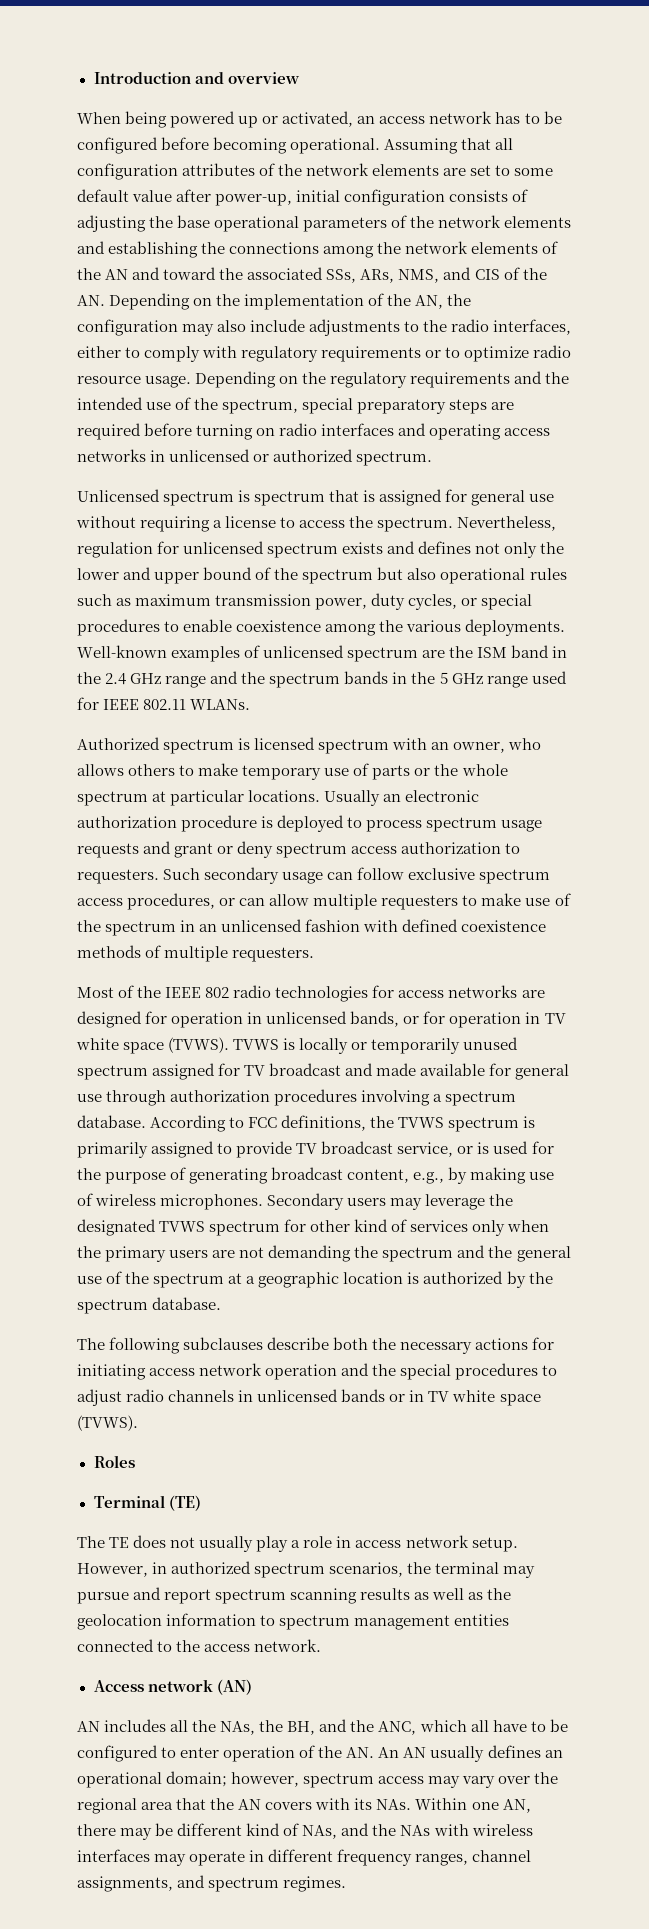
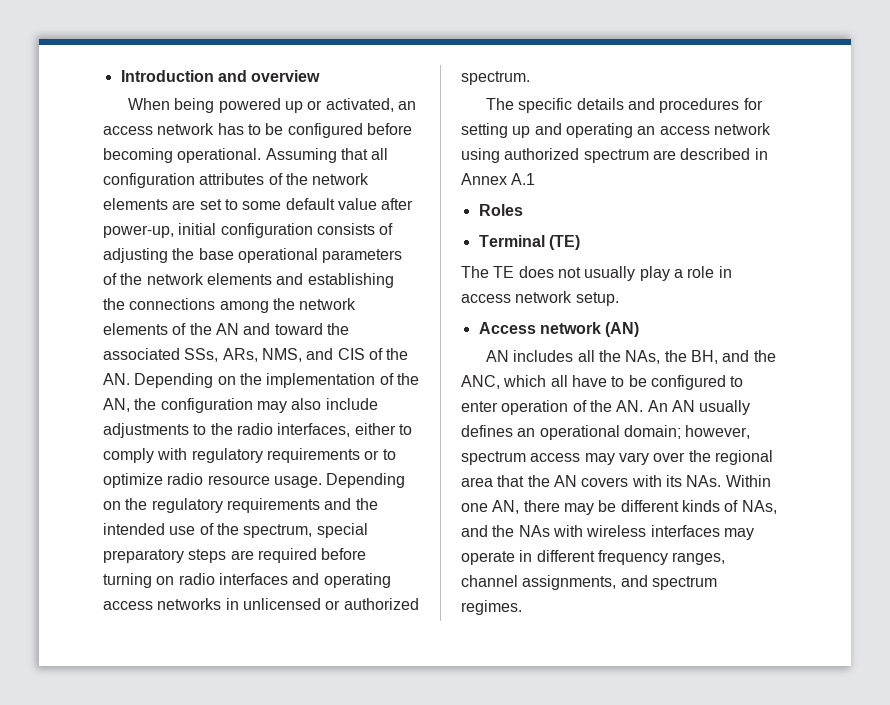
[77,489,555,506] [76,516,557,532] [77,541,565,558] [77,567,567,584] [77,593,533,610] [77,619,566,636] [77,645,568,662] [77,671,567,688] [77,697,251,710] [77,737,542,754] [77,763,508,780] [77,790,480,806] [77,815,543,832] [77,841,521,858] [77,867,551,884] [77,893,571,910] [77,919,547,936] [77,945,315,962] [77,985,545,1002] [77,1011,566,1028] [76,1037,519,1054] [77,1063,570,1080] [77,1089,517,1106] [77,1115,536,1132] [77,1141,554,1158] [77,1167,555,1184] [77,1193,514,1210] [77,1219,550,1236] [77,1245,571,1262] [77,1271,553,1288] [77,1297,222,1314] [77,1337,555,1354] [77,1363,558,1380] [77,1389,541,1406] [77,1415,138,1431] Unlicensed spectrum is spectrum that is assigned for general use without requiring a license to access the spectrum. Nevertheless, regulation for unlicensed spectrum exists and defines not only the lower and upper bound of the spectrum but also operational rules such as maximum transmission power, duty cycles, or special procedures to enable coexistence among the various deployments. Well-known examples of unlicensed spectrum are the ISM band in the 2.4 GHz range and the spectrum bands in the 5 GHz range used for IEEE 802.11 WLANs. // Authorized spectrum is licensed spectrum with an owner, who allows others to make temporary use of parts or the whole spectrum at particular locations. Usually an electronic authorization procedure is deployed to process spectrum usage requests and grant or deny spectrum access authorization to requesters. Such secondary usage can follow exclusive spectrum access procedures, or can allow multiple requesters to make use of the spectrum in an unlicensed fashion with defined coexistence methods of multiple requesters. // Most of the IEEE 802 radio technologies for access networks are designed for operation in unlicensed bands, or for operation in TV white space (TVWS). TVWS is locally or temporarily unused spectrum assigned for TV broadcast and made available for general use through authorization procedures involving a spectrum database. According to FCC definitions, the TVWS spectrum is primarily assigned to provide TV broadcast service, or is used for the purpose of generating broadcast content, e.g., by making use of wireless microphones. Secondary users may leverage the designated TVWS spectrum for other kind of services only when the primary users are not demanding the spectrum and the general use of the spectrum at a geographic location is authorized by the spectrum database. // The following subclauses describe both the necessary actions for initiating access network operation and the special procedures to adjust radio channels in unlicensed bands or in TV white space (TVWS). -> [486,98,763,113] [461,123,771,138] [461,148,768,163] [461,173,536,185] The specific details and procedures for setting up and operating an access network using authorized spectrum are described in Annex A.1
[77,1561,536,1578] [77,1587,512,1604] [77,1613,510,1630] [77,1639,322,1652] However, in authorized spectrum scenarios, the terminal may pursue and report spectrum scanning results as well as the geolocation information to spectrum management entities connected to the access network. -> (619, 299) none
[246,1823,281,1836] kind -> [681,500,720,512] kinds

